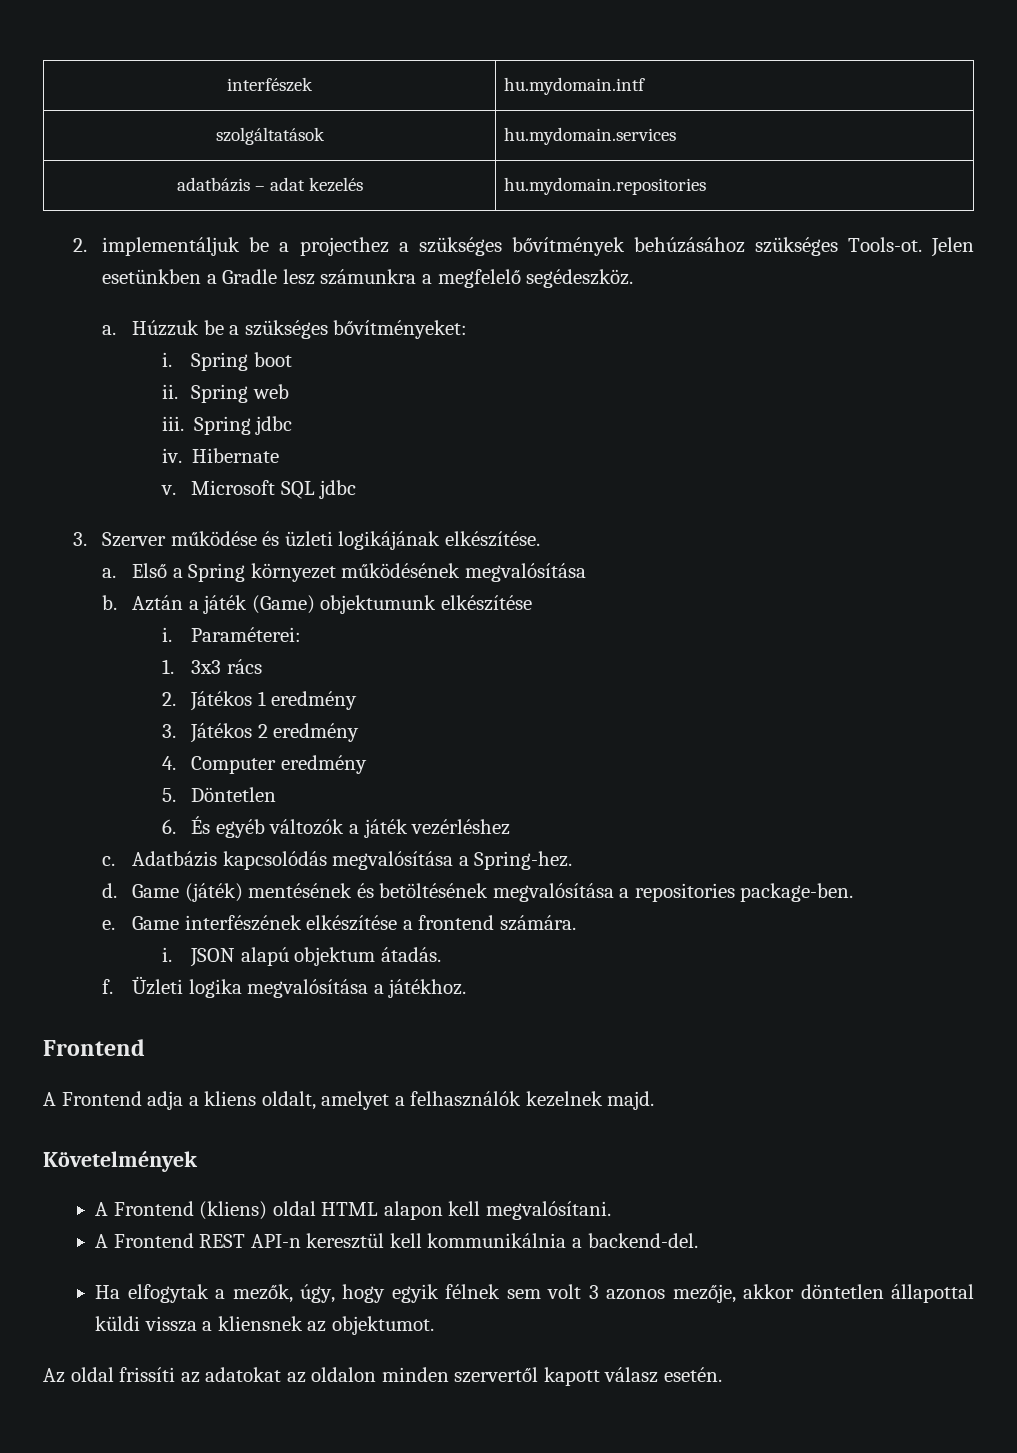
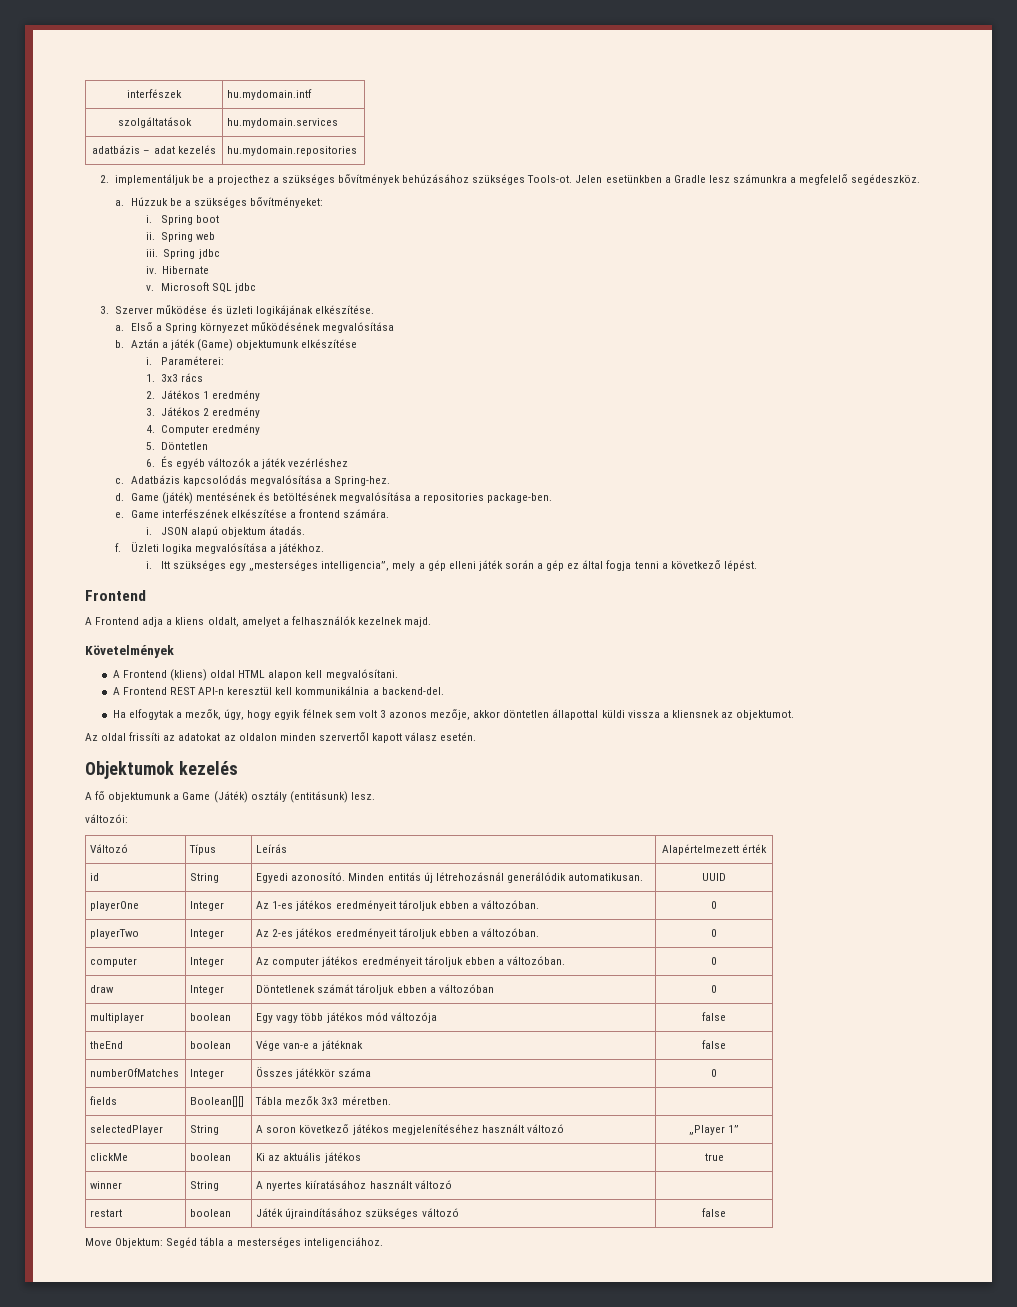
(467, 988) none -> [145,560,757,571] // i. Itt szükséges egy „mesterséges intelligencia”, mely a gép elleni játék során a gép ez által fogja tenni a következő lépést.
(722, 1374) none -> [85,761,238,779] [85,791,375,803] [85,814,128,823] [90,844,129,853] [189,844,217,855] [256,844,288,853] [661,844,768,855] [90,873,100,881] [190,873,220,883] [256,872,644,883] [702,873,726,881] [90,901,140,911] [190,901,225,911] [256,900,540,911] [711,901,717,909] [90,929,140,939] [190,929,225,939] [256,928,540,939] [711,929,717,937] [90,957,138,967] [190,957,225,967] [256,956,566,967] [711,957,717,965] [90,985,115,993] [190,985,225,995] [256,984,494,995] [711,985,717,993] [90,1013,145,1023] [190,1013,232,1021] [256,1012,437,1023] [702,1012,726,1021] [90,1041,124,1049] [190,1041,232,1049] [256,1040,363,1051] [702,1040,726,1049] [90,1068,180,1077] [190,1069,225,1079] [256,1067,372,1079] [711,1069,717,1077] [90,1096,118,1105] [190,1096,245,1107] [255,1096,391,1105] [90,1125,164,1135] [190,1125,220,1135] [256,1124,564,1135] [688,1125,740,1135] [90,1153,129,1161] [190,1153,232,1161] [256,1152,361,1163] [704,1153,724,1161] [90,1181,123,1189] [190,1181,220,1191] [256,1180,452,1191] [90,1209,123,1217] [190,1209,232,1217] [256,1208,459,1219] [702,1208,726,1217] [85,1237,383,1248] // Objektumok kezelés // A fő objektumunk a Game (Játék) osztály (entitásunk) lesz. // változói: // Változó | Típus | Leírás | Alapértelmezett érték // id | String | Egyedi azonosító. Minden entitás új létrehozásnál generálódik automatikusan. | UUID // playerOne | Integer | Az 1-es játékos eredményeit tároljuk ebben a változóban. | 0 // playerTwo | Integer | Az 2-es játékos eredményeit tároljuk ebben a változóban. | 0 // computer | Integer | Az computer játékos eredményeit tároljuk ebben a változóban. | 0 // draw | Integer | Döntetlenek számát tároljuk ebben a változóban | 0 // multiplayer | boolean | Egy vagy több játékos mód változója | false // theEnd | boolean | Vége van-e a játéknak | false // numberOfMatches | Integer | Összes játékkör száma | 0 // fields | Boolean[][] | Tábla mezők 3x3 méretben. | // selectedPlayer | String | A soron következő játékos megjelenítéséhez használt változó | „Player 1” // clickMe | boolean | Ki az aktuális játékos | true // winner | String | A nyertes kiíratásához használt változó | // restart | boolean | Játék újraindításához szükséges változó | false // Move Objektum: Segéd tábla a mesterséges inteligenciához.

